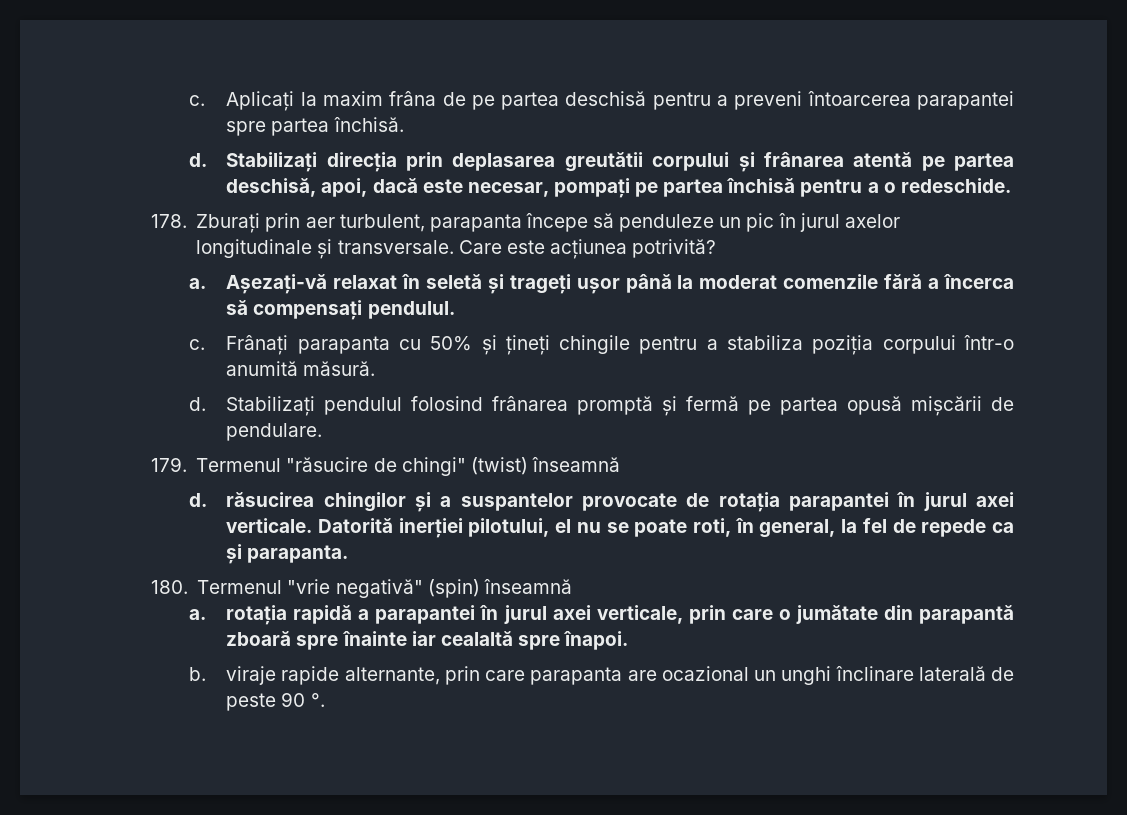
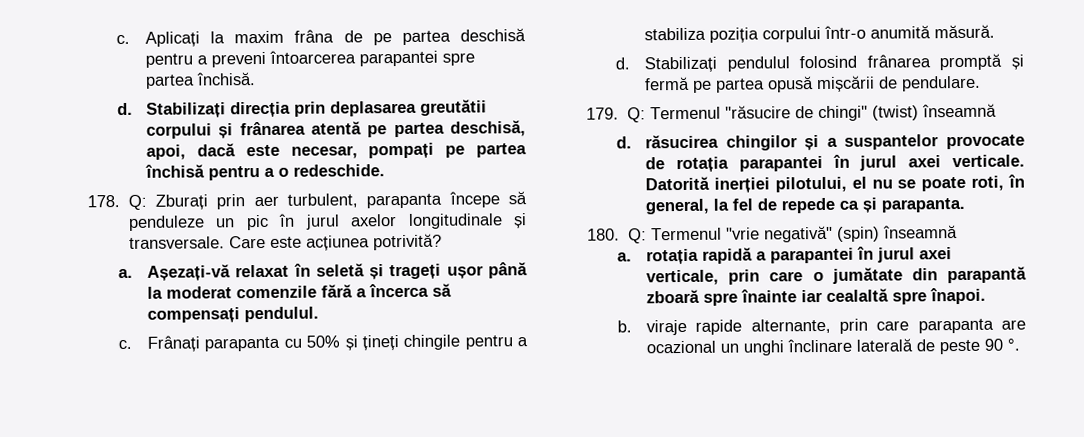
(187, 221) none -> [127,194,147,210] Q:
(187, 464) none -> [626,107,646,123] Q:
(188, 587) none -> [627,228,647,244] Q:

